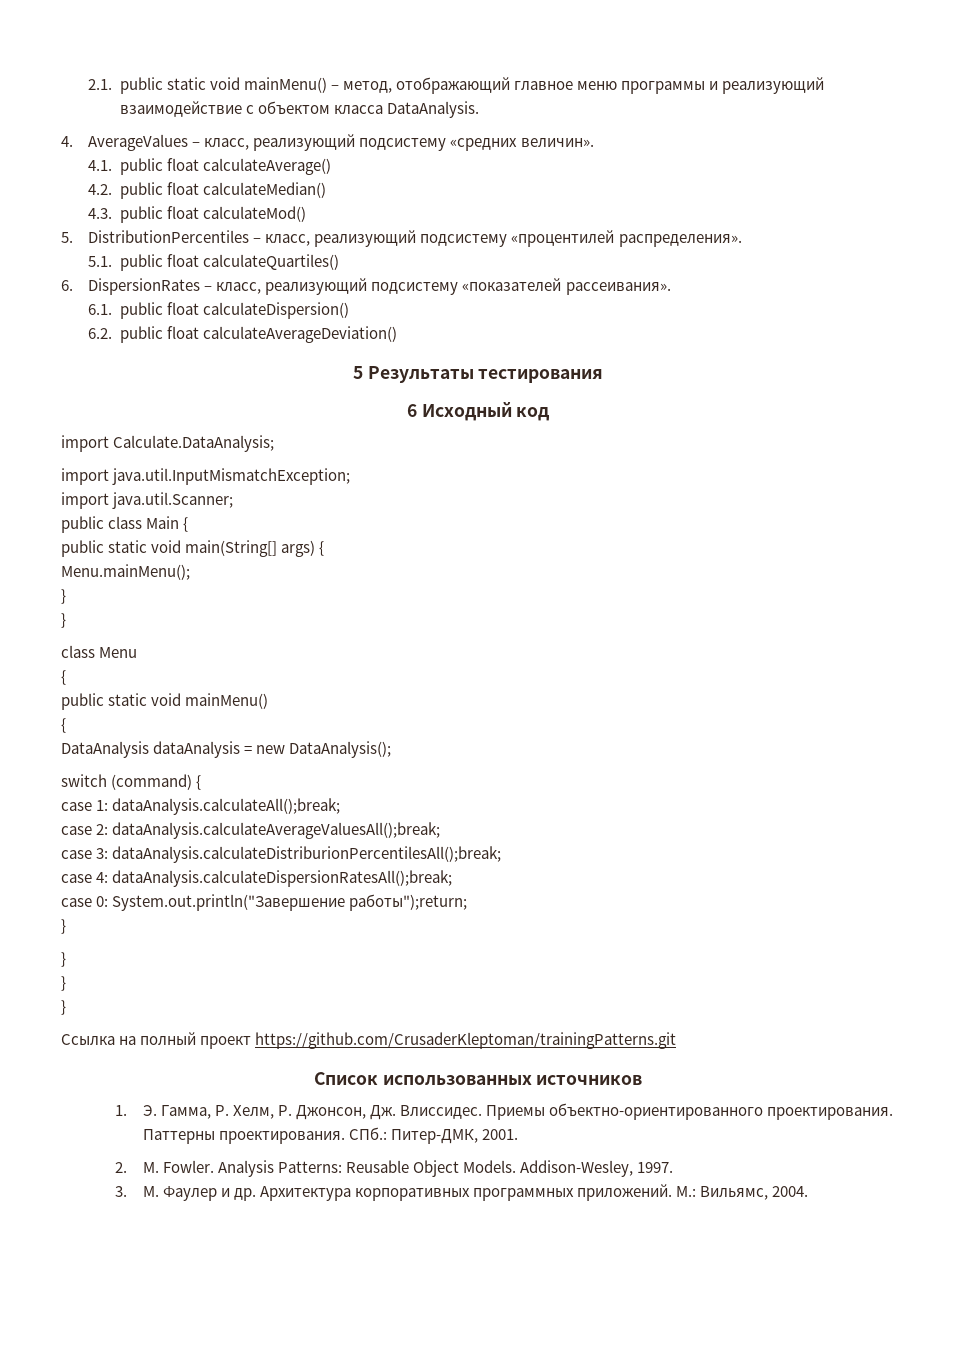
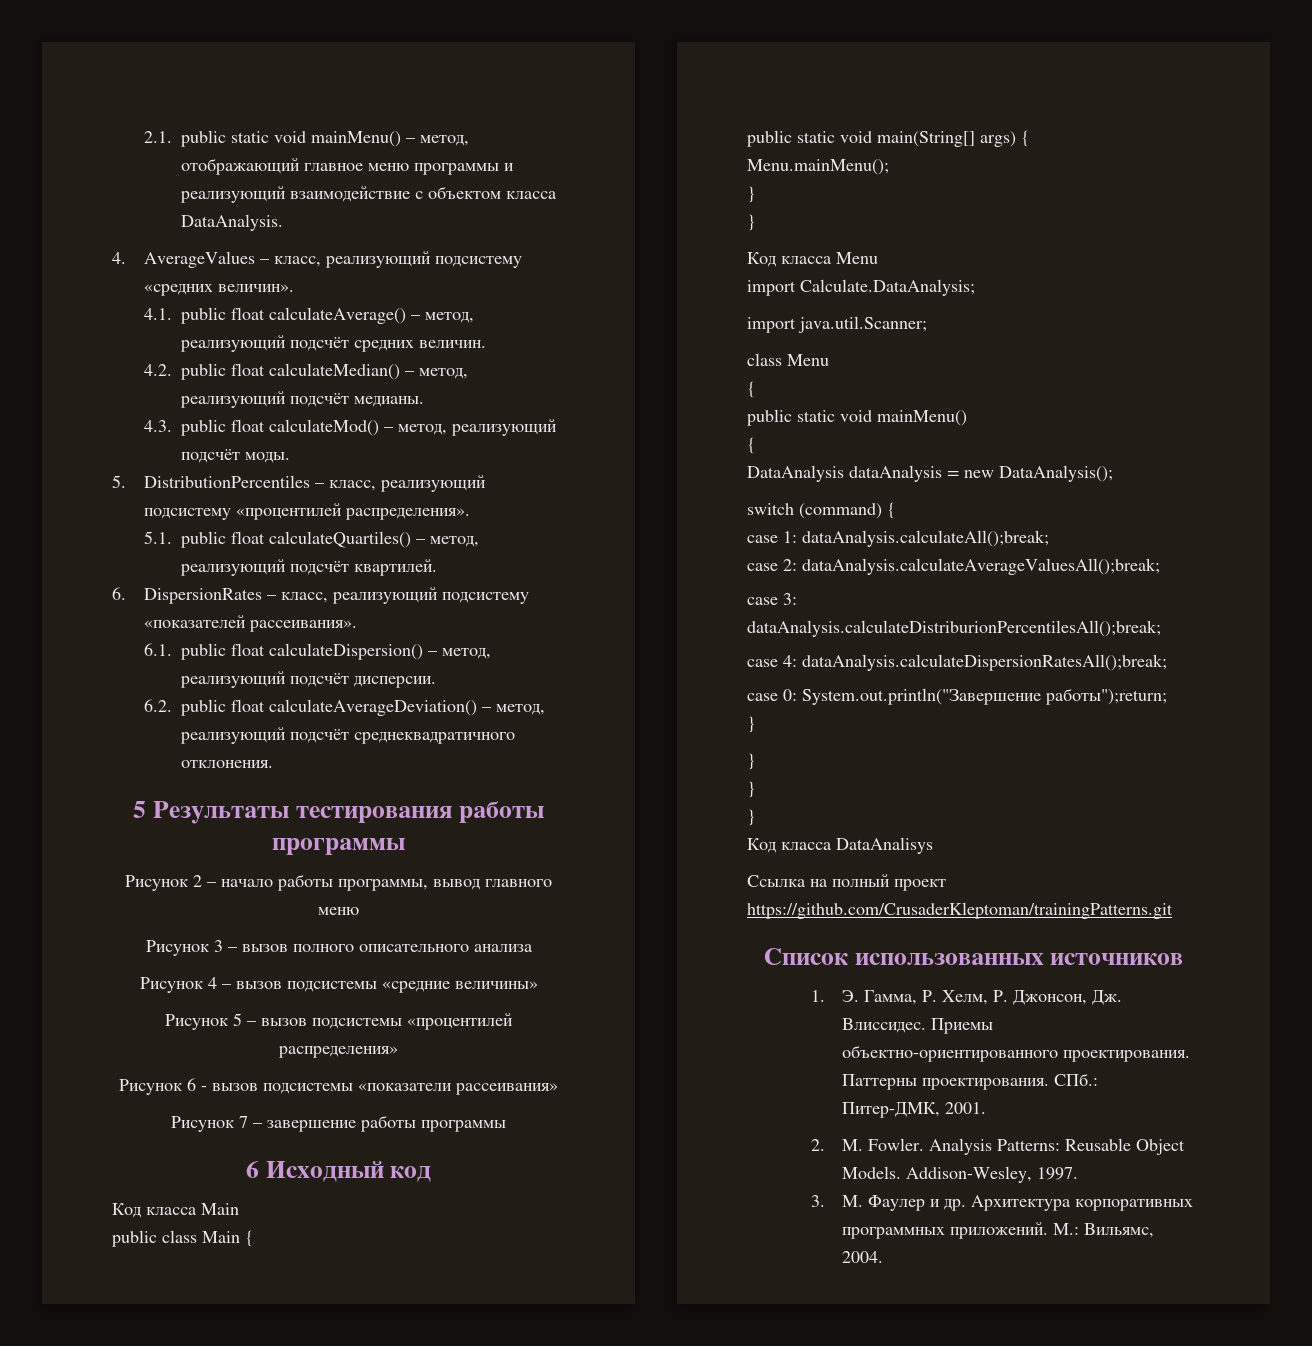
(331, 166) none -> [410,312,474,323] [179,335,486,352] – метод, реализующий подсчёт средних величин.
(326, 190) none -> [404,368,468,379] [179,391,424,408] – метод, реализующий подсчёт медианы.
(306, 214) none -> [383,419,557,436] [180,449,290,463] – метод, реализующий подсчёт моды.
(339, 262) none -> [415,536,479,547] [179,559,437,576] – метод, реализующий подсчёт квартилей.
(349, 310) none -> [427,648,491,659] [179,671,436,688] – метод, реализующий подсчёт дисперсии.
[352,366,604,383] [406,402,551,421] [61,435,275,452] [61,468,351,485] [61,492,234,509] // 5 Результаты тестирования // 6 Исходный код // import Calculate.DataAnalysis; // import java.util.InputMismatchException; // import java.util.Scanner; -> [481,704,545,715] [179,727,515,744] [180,760,273,768] [133,801,544,824] [272,838,405,855] [125,874,552,891] [318,907,359,915] [145,940,533,956] [139,977,538,993] [165,1013,513,1030] [278,1046,398,1058] [119,1078,558,1095] [171,1115,506,1132] [245,1161,432,1182] [112,1203,239,1218] – метод, реализующий подсчёт среднеквадратичного отклонения. // 5 Результаты тестирования работы программы // Рисунок 2 – начало работы программы, вывод главного меню // Рисунок 3 – вызов полного описательного анализа // Рисунок 4 – вызов подсистемы «средние величины» // Рисунок 5 – вызов подсистемы «процентилей распределения» // Рисунок 6 - вызов подсистемы «показатели рассеивания» // Рисунок 7 – завершение работы программы // 6 Исходный код // Код класса Main
(66, 620) none -> [747,252,878,267] [747,279,975,296] [747,316,927,333] // Код класса Menu // import Calculate.DataAnalysis; // import java.util.Scanner;
(66, 1007) none -> [747,837,933,854] // Код класса DataAnalisys

